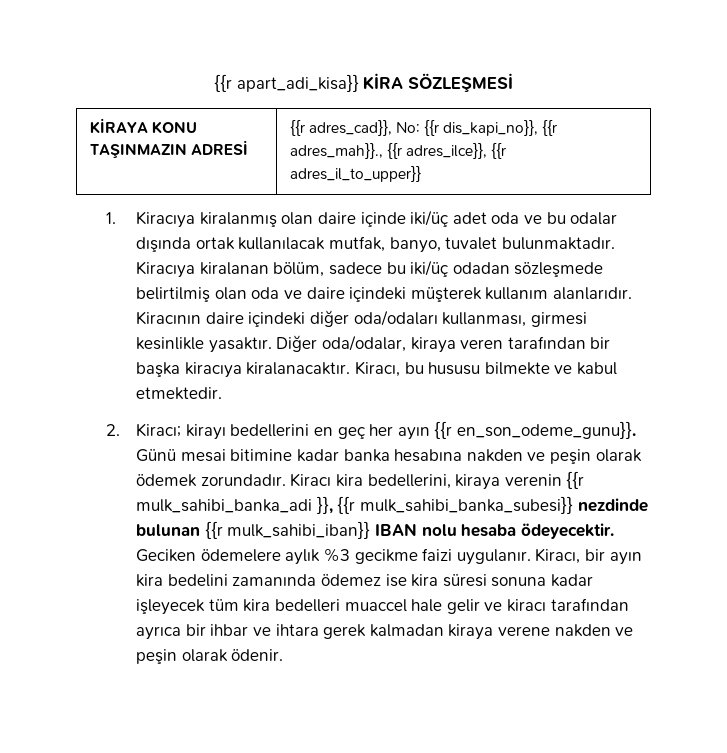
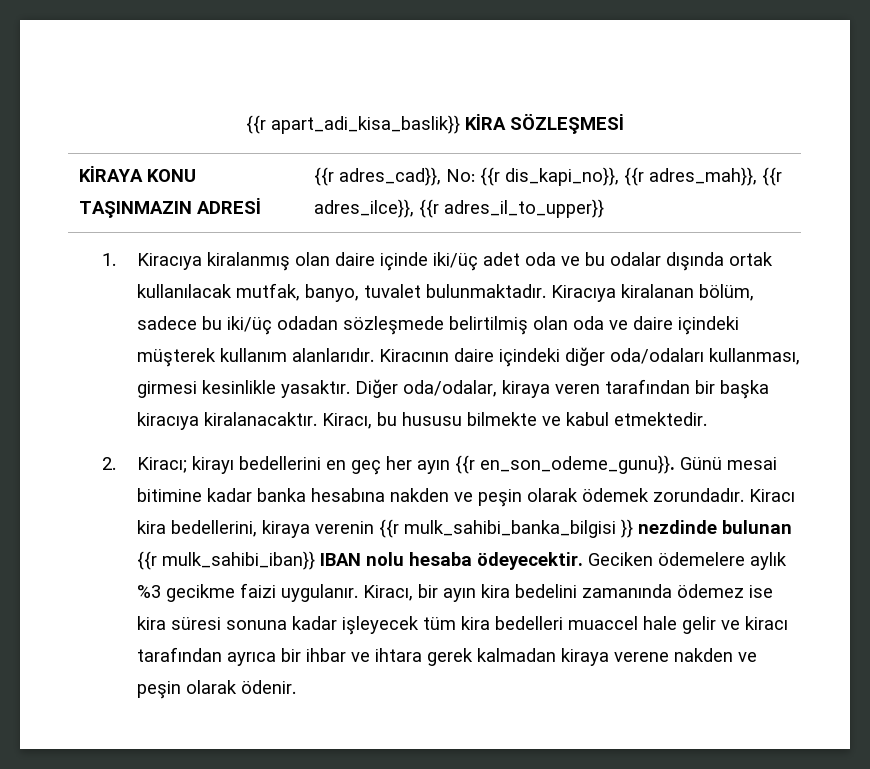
[214,74,359,92] {{r apart_adi_kisa}} -> [246,115,460,134] {{r apart_adi_kisa_baslik}}
[289,143,383,159] adres_mah}}., -> [648,167,757,186] adres_mah}},
[136,496,573,514] mulk_sahibi_banka_adi }}, {{r mulk_sahibi_banka_subesi}} -> [403,519,633,538] mulk_sahibi_banka_bilgisi }}

